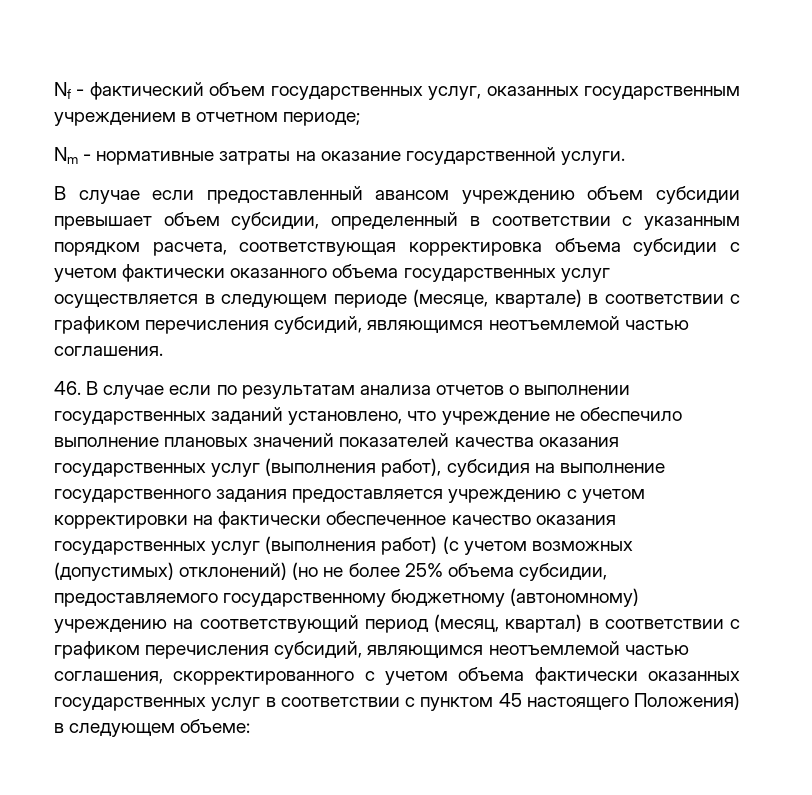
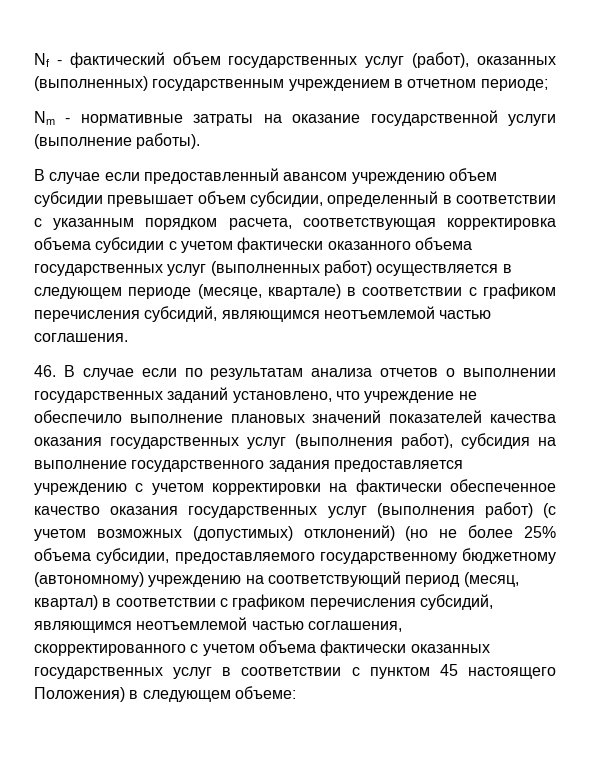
[428,86,579,100] услуг, оказанных -> [365,52,556,68] [34,76,148,91] услуг (работ), оказанных (выполненных)
[560,151,625,165] услуги. -> [508,114,557,126] [34,133,201,149] услуги (выполнение работы).
(610, 275) none -> [210,260,372,276] (выполненных работ)

